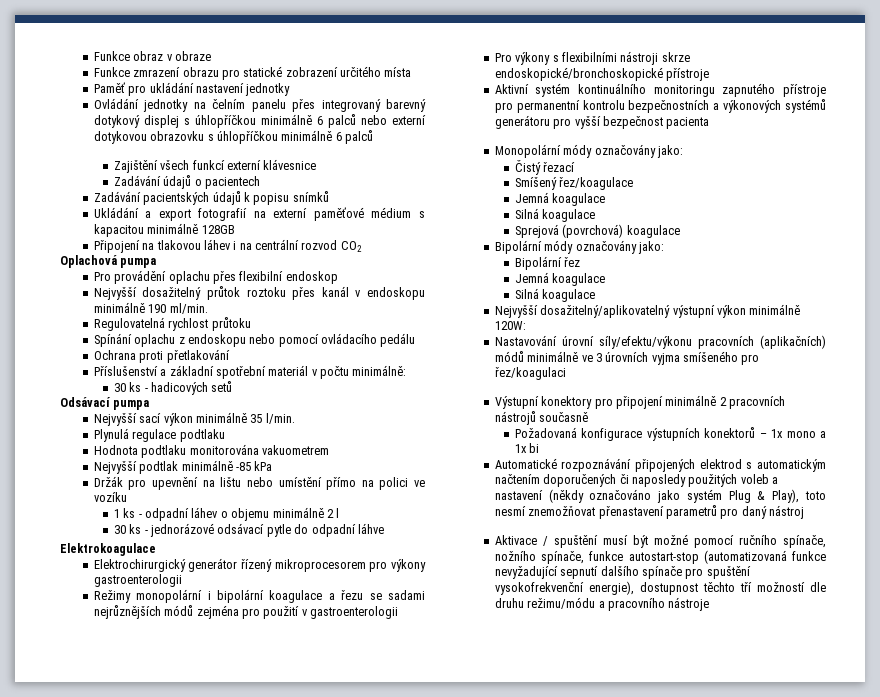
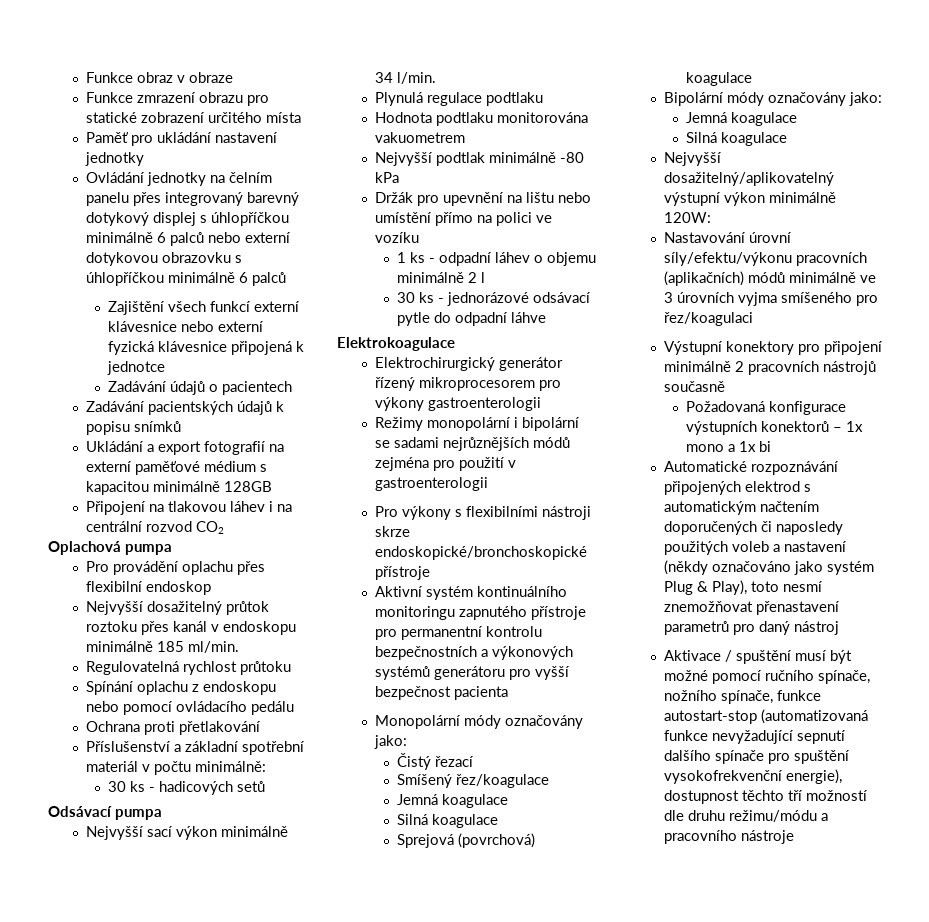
(317, 164) none -> [181,321,265,332] [108,341,305,355] [107,361,166,375] nebo externí fyzická klávesnice připojená k jednotce
[148,304,167,313] 190 -> [157,641,185,652] 185
[250,414,263,423] 35 -> [375,72,394,83] 34
[235,462,251,471] -85 -> [560,152,585,163] -80
[269,590,364,603] koagulace a řezu -> (581, 424) none
[514,256,581,270] // Bipolární řez -> (883, 99) none

